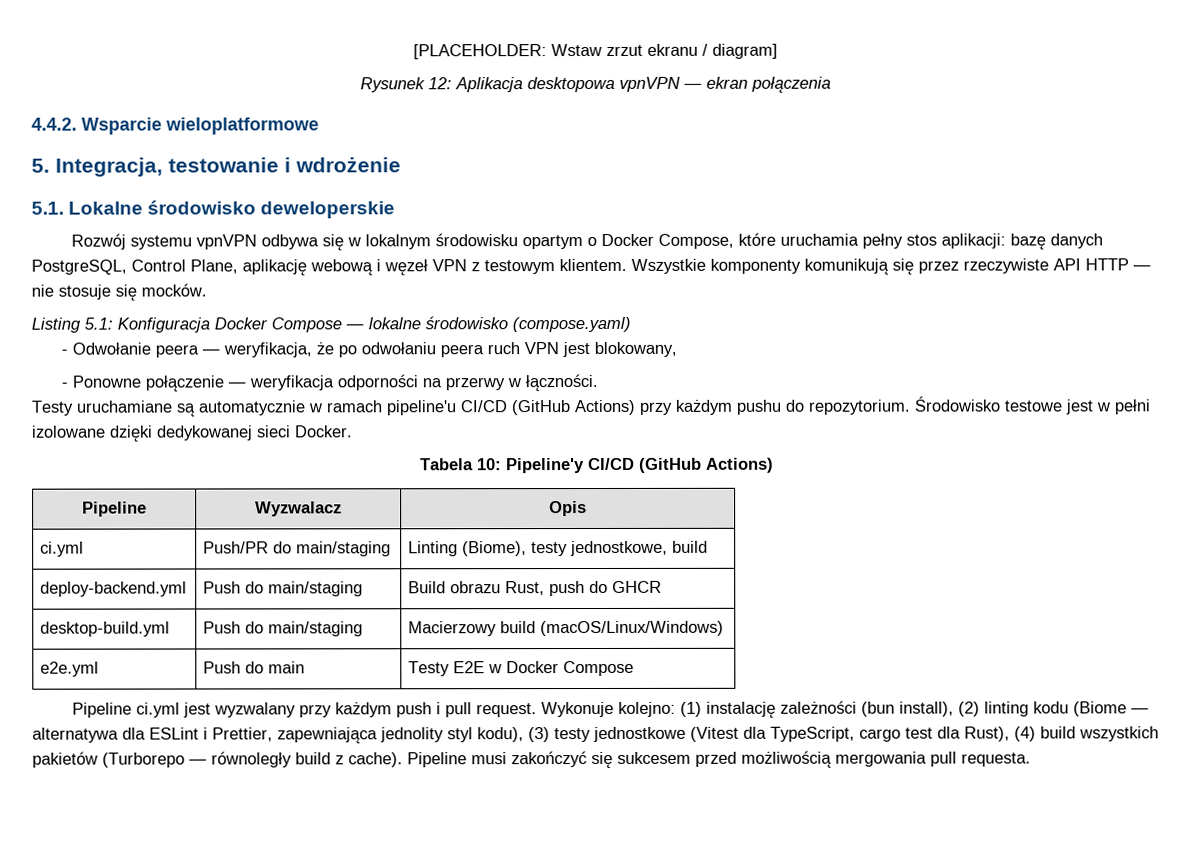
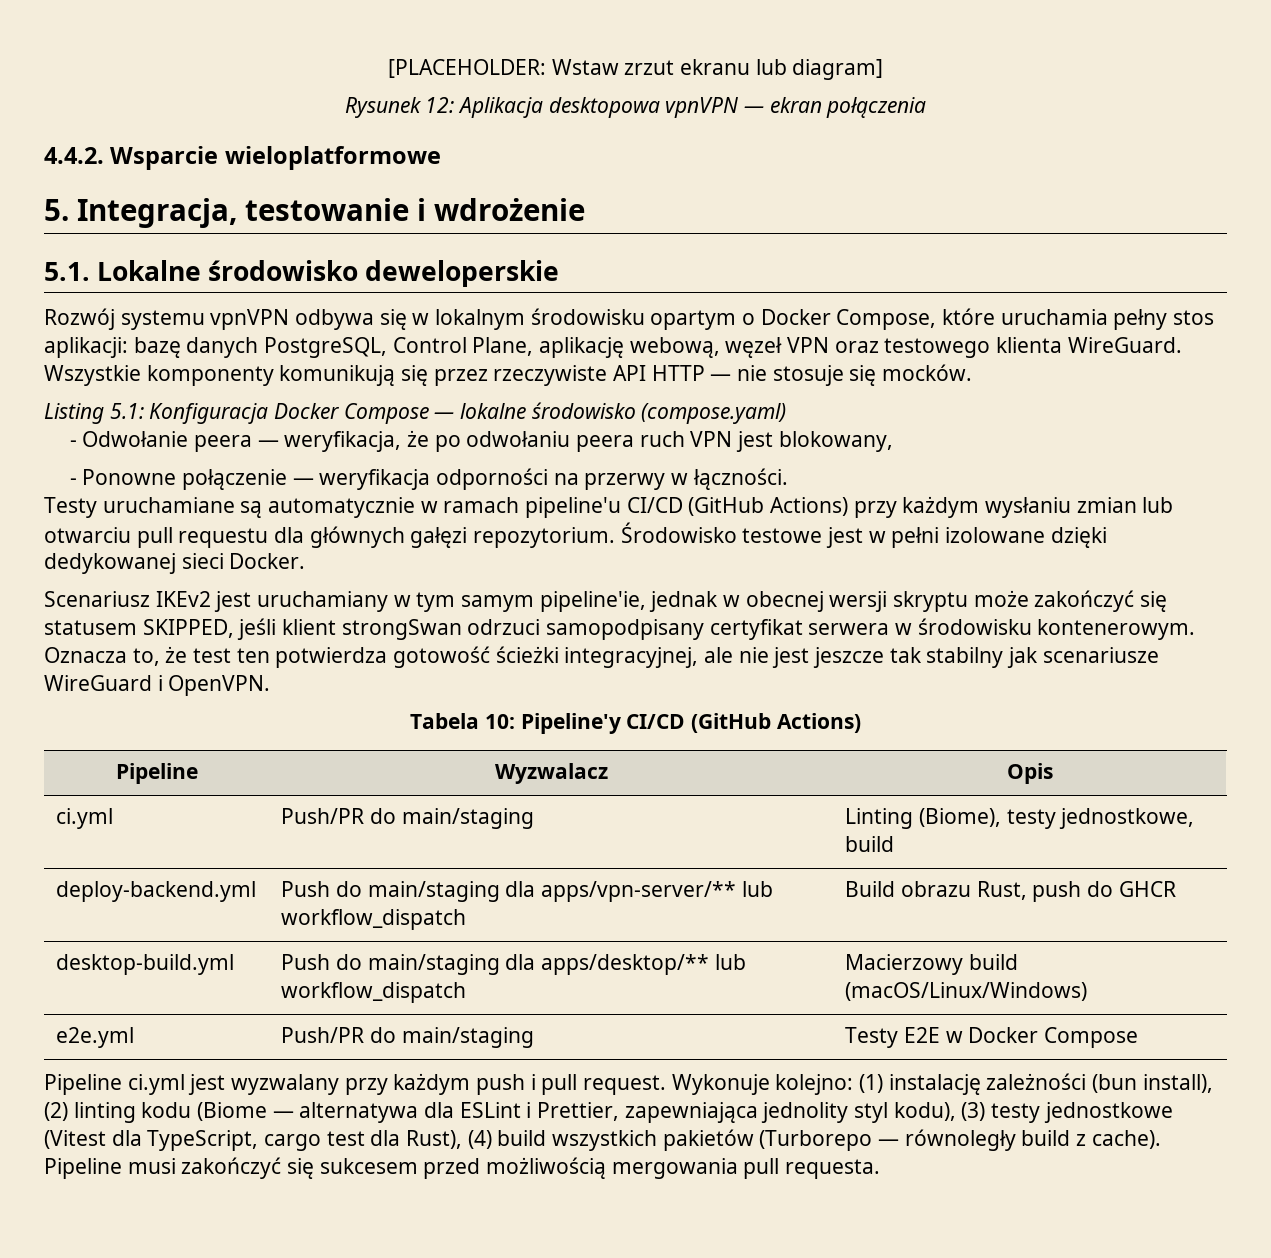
[702,43,708,56] / -> [755,59,787,75] lub
[310,258,627,276] webową i węzeł VPN z testowym klientem. -> [629,337,1182,358] webową, węzeł VPN oraz testowego klienta WireGuard.
[736,399,804,415] pushu do -> [985,497,1174,518] [44,526,468,548] wysłaniu zmian lub otwarciu pull requestu dla głównych gałęzi
(353, 431) none -> [44,590,1168,612] [44,618,1196,640] [44,646,1159,668] [44,675,271,696] // Scenariusz IKEv2 jest uruchamiany w tym samym pipeline'ie, jednak w obecnej wersji skryptu może zakończyć się statusem SKIPPED, jeśli klient strongSwan odrzuci samopodpisany certyfikat serwera w środowisku kontenerowym. Oznacza to, że test ten potwierdza gotowość ścieżki integracyjnej, ale nie jest jeszcze tak stabilny jak scenariusze WireGuard i OpenVPN.
(364, 589) none -> [505,881,773,902] [281,909,467,930] dla apps/vpn-server/** lub workflow_dispatch
(364, 629) none -> [505,954,746,975] [281,982,467,1003] dla apps/desktop/** lub workflow_dispatch
[203,661,306,674] Push do main -> [281,1027,534,1048] Push/PR do main/staging

